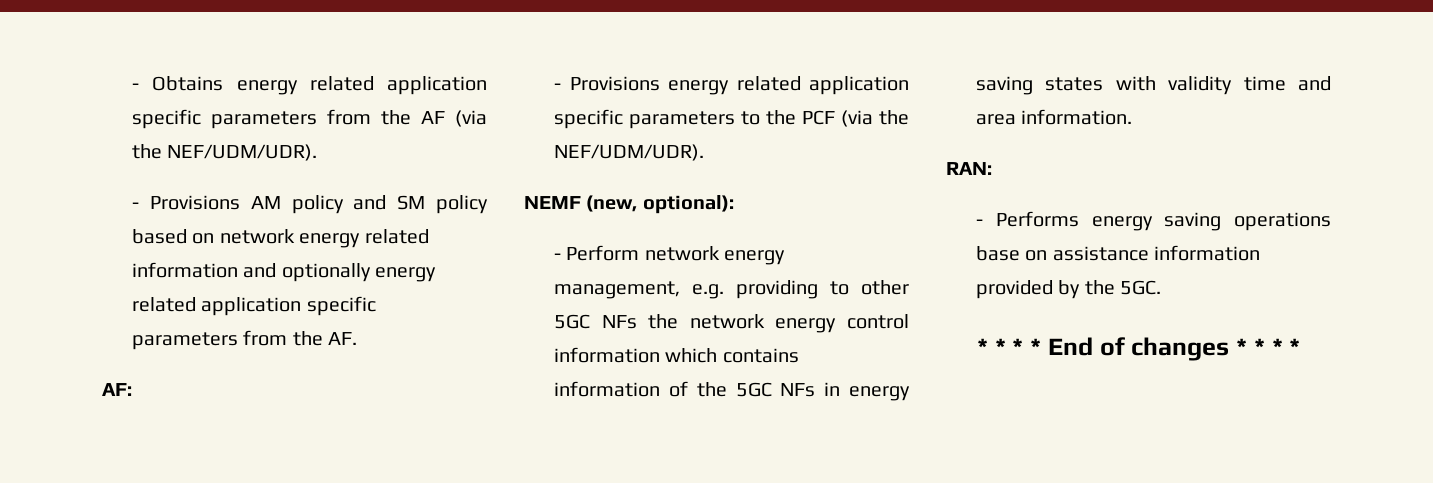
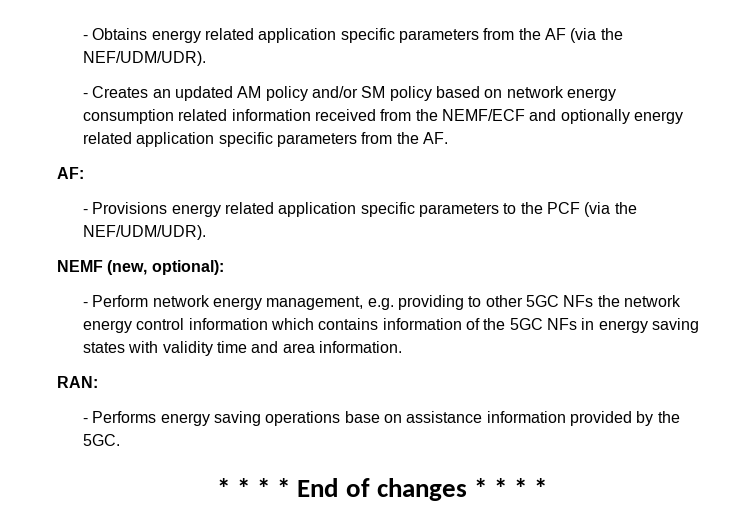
[149,195,240,210] Provisions -> [92,86,234,101] Creates an updated
[353,195,387,210] and -> [312,86,359,98] and/or
(361, 240) none -> [83,109,175,124] consumption
(239, 270) none -> [315,109,526,121] received from the NEMF/ECF

